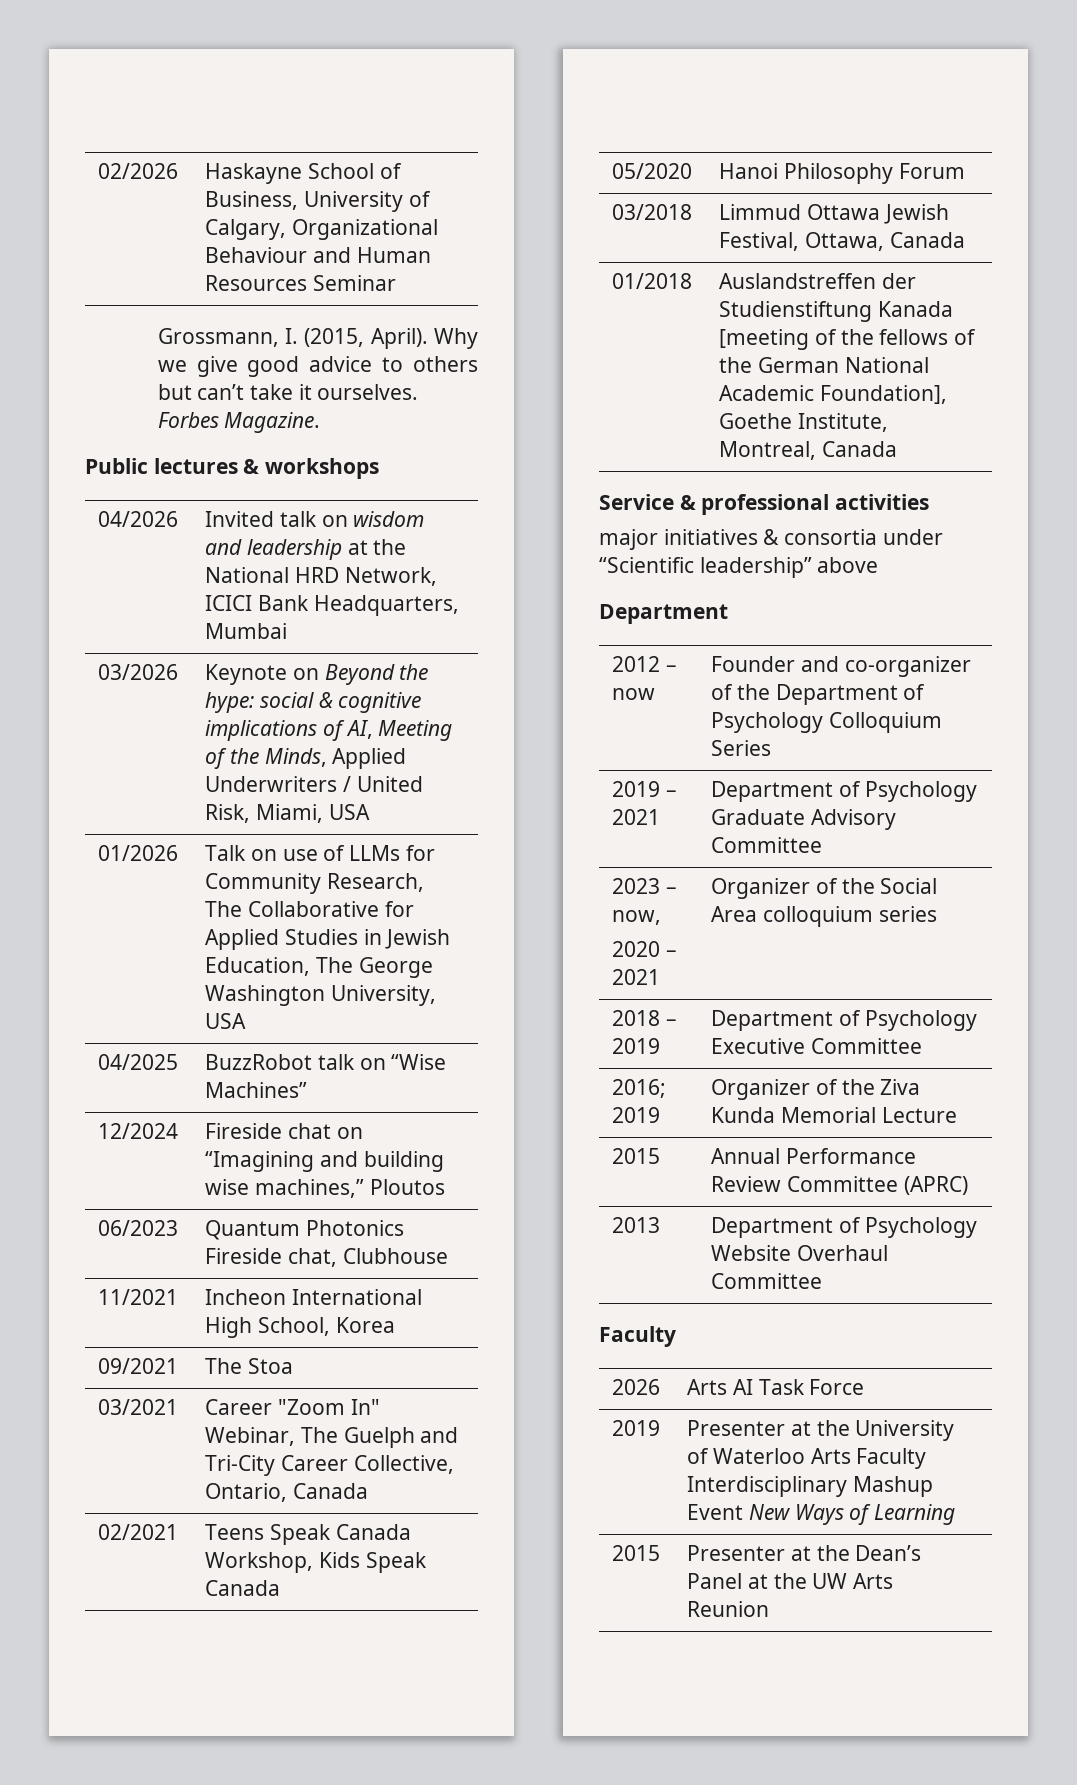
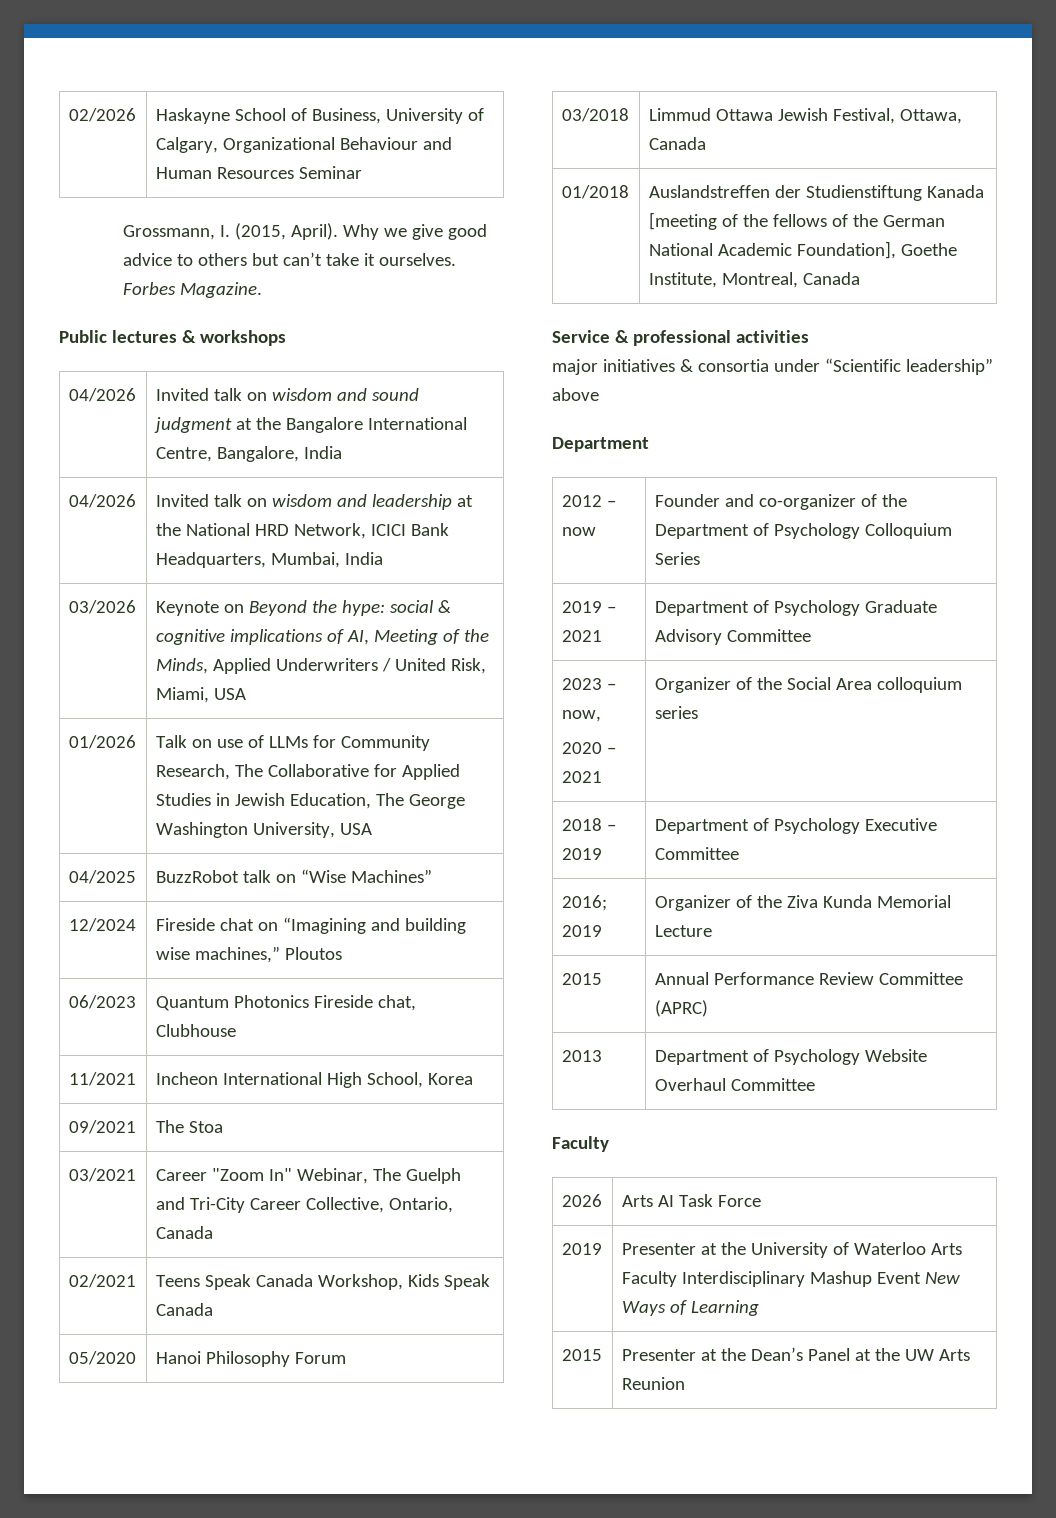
(380, 468) none -> [68,388,136,402] [155,388,419,401] [153,417,467,433] [155,446,342,462] // 04/2026 | Invited talk on wisdom and sound judgment at the Bangalore International Centre, Bangalore, India
[205,623,288,639] Mumbai -> [270,552,383,568] Mumbai, India

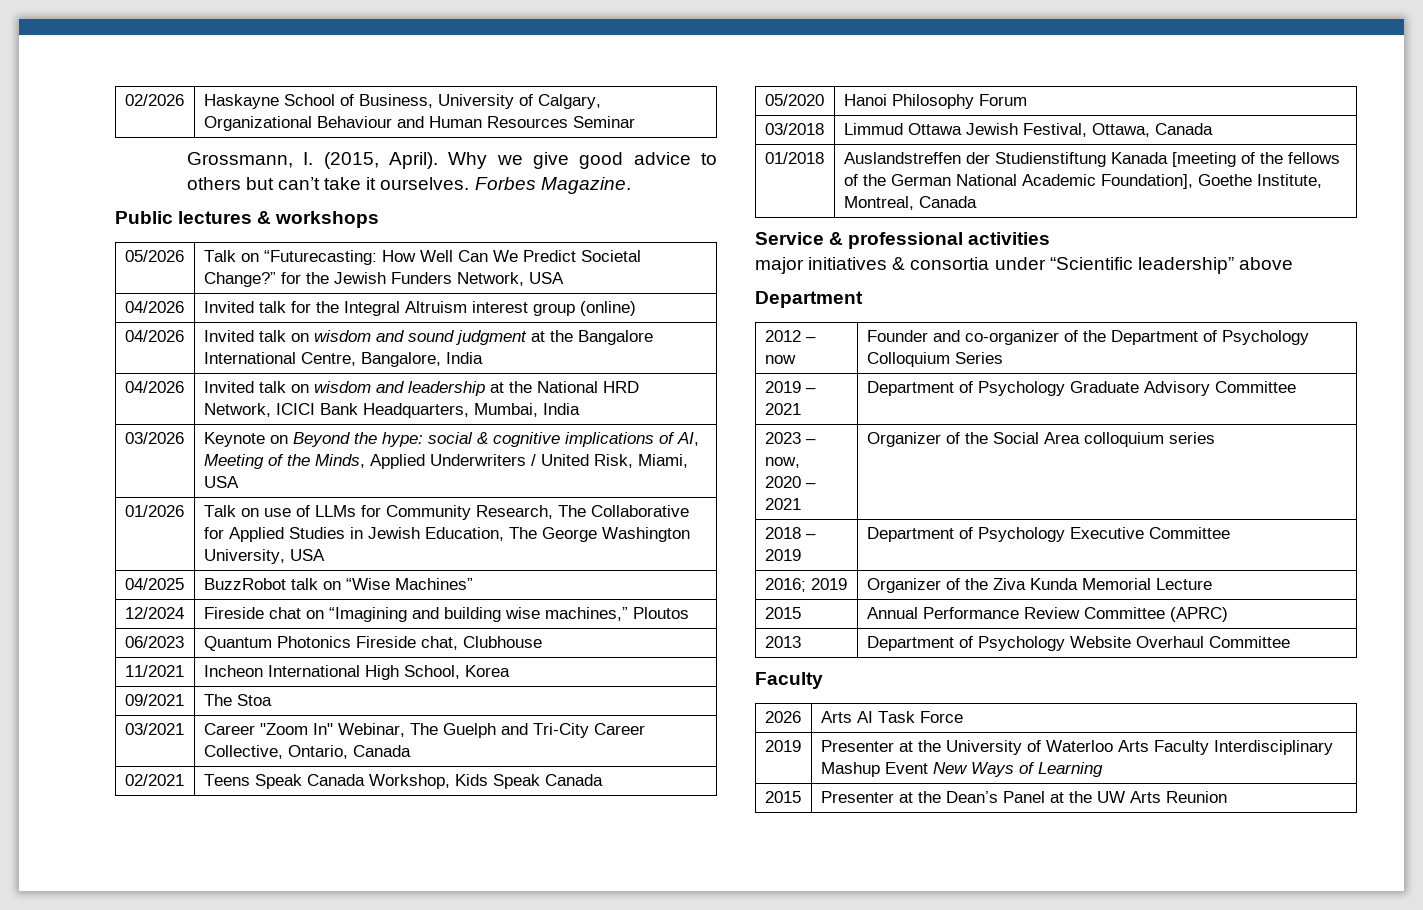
(286, 338) none -> [124,250,184,262] [203,250,641,265] [203,272,564,287] [124,301,184,313] [203,301,636,316] // 05/2026 | Talk on “Futurecasting: How Well Can We Predict Societal Change?” for the Jewish Funders Network, USA // 04/2026 | Invited talk for the Integral Altruism interest group (online)

